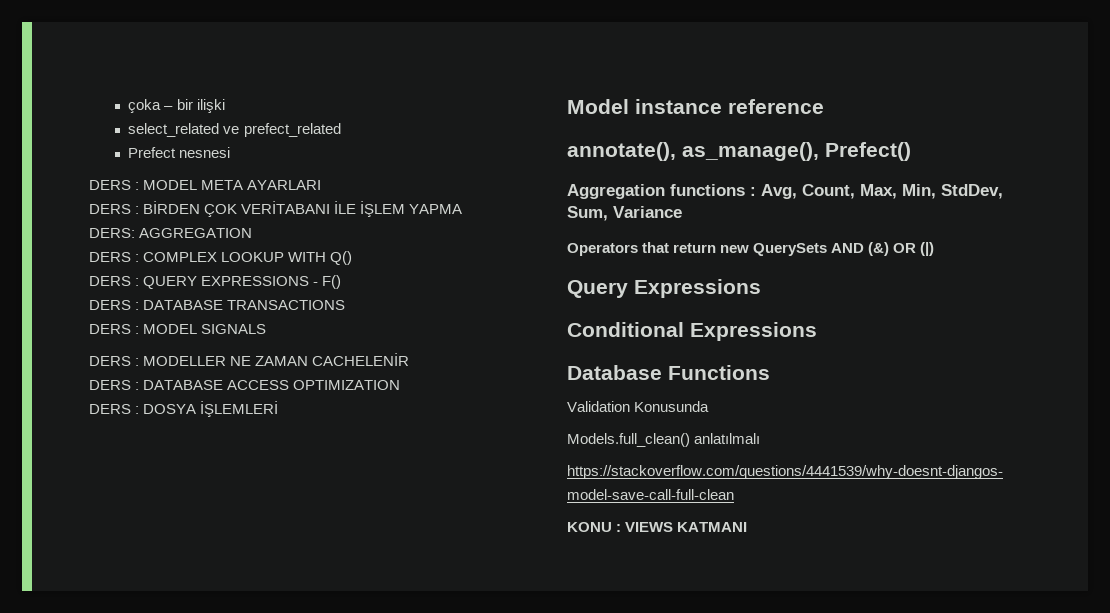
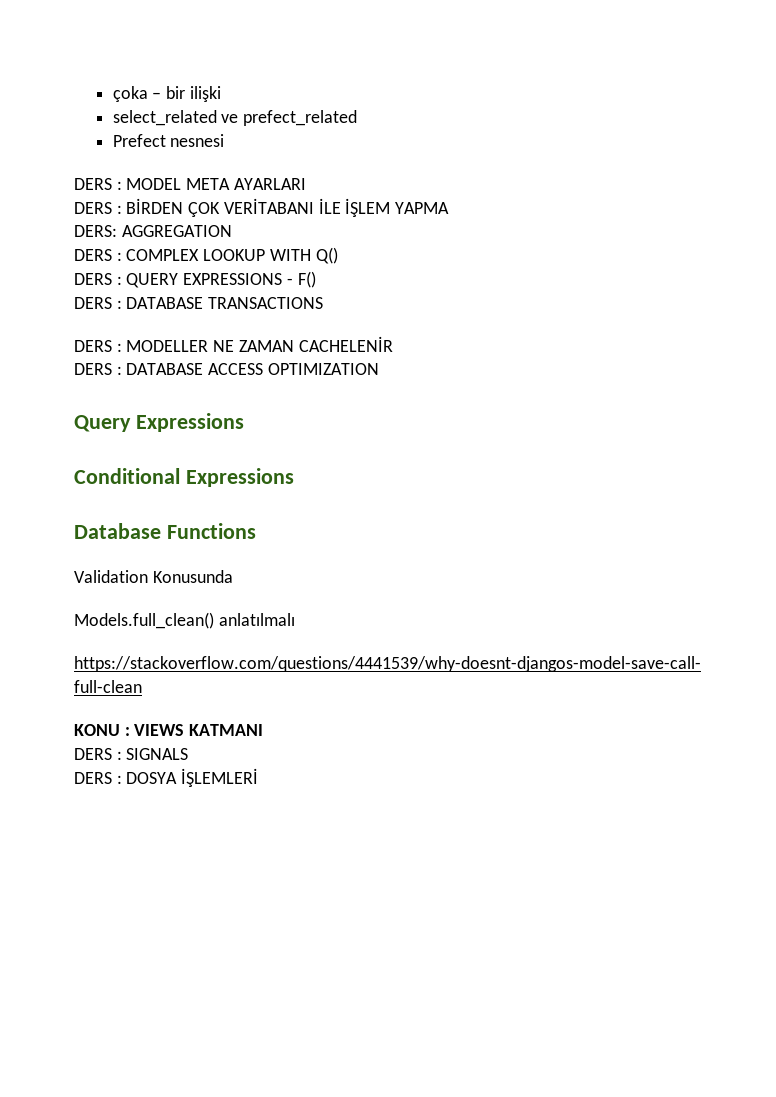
[89,324,267,334] // DERS : MODEL SIGNALS -> (324, 303) none
[89,401,279,417] [567,99,824,114] [567,142,911,161] [567,184,1003,199] [567,206,682,221] [567,242,935,256] // DERS : DOSYA İŞLEMLERİ // Model instance reference // annotate(), as_manage(), Prefect() // Aggregation functions : Avg, Count, Max, Min, StdDev, Sum, Variance // Operators that return new QuerySets AND (&) OR (|) -> (379, 369) none
(748, 527) none -> [74,748,189,760] [74,768,259,787] // DERS : SIGNALS // DERS : DOSYA İŞLEMLERİ

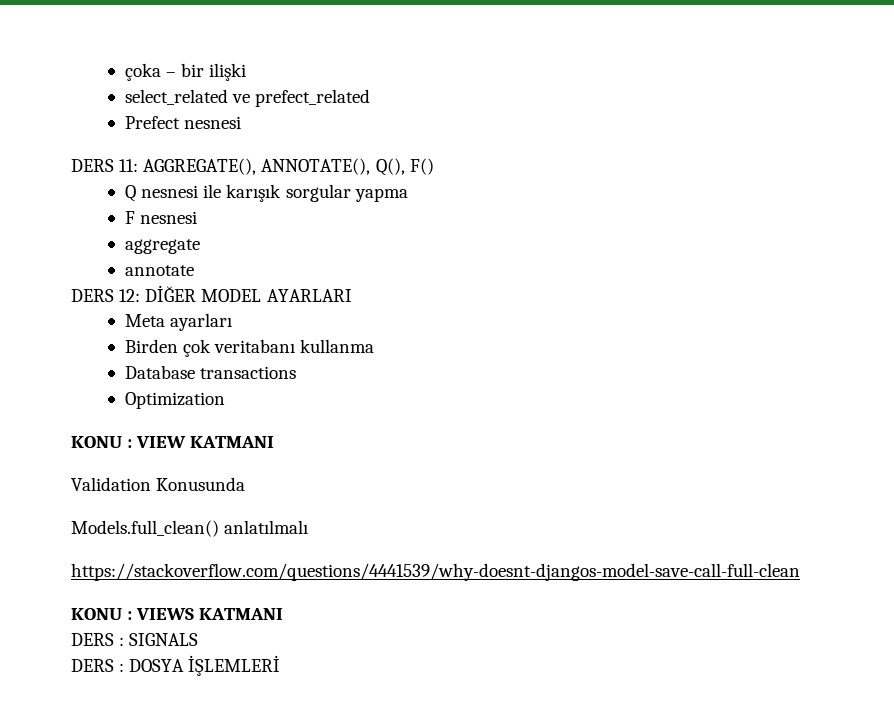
[116,178,306,190] [74,198,450,217] [74,225,232,237] [74,247,338,264] [74,271,316,288] [74,297,324,309] [74,336,393,352] [74,363,379,375] [74,413,244,432] [74,468,294,487] [74,523,256,539] : MODEL META AYARLARI // DERS : BİRDEN ÇOK VERİTABANI İLE İŞLEM YAPMA // DERS: AGGREGATION // DERS : COMPLEX LOOKUP WITH Q() // DERS : QUERY EXPRESSIONS - F() // DERS : DATABASE TRANSACTIONS // DERS : MODELLER NE ZAMAN CACHELENİR // DERS : DATABASE ACCESS OPTIMIZATION // Query Expressions // Conditional Expressions // Database Functions -> [119,158,434,176] [125,184,408,202] [125,211,198,224] [125,239,201,254] [125,265,195,276] [71,285,352,302] [125,313,233,331] [125,339,375,357] [125,365,297,379] [125,392,226,409] [71,436,275,448] 11: AGGREGATE(), ANNOTATE(), Q(), F() // Q nesnesi ile karışık sorgular yapma // F nesnesi // aggregate // annotate // DERS 12: DİĞER MODEL AYARLARI // Meta ayarları // Birden çok veritabanı kullanma // Database transactions // Optimization // KONU : VIEW KATMANI

